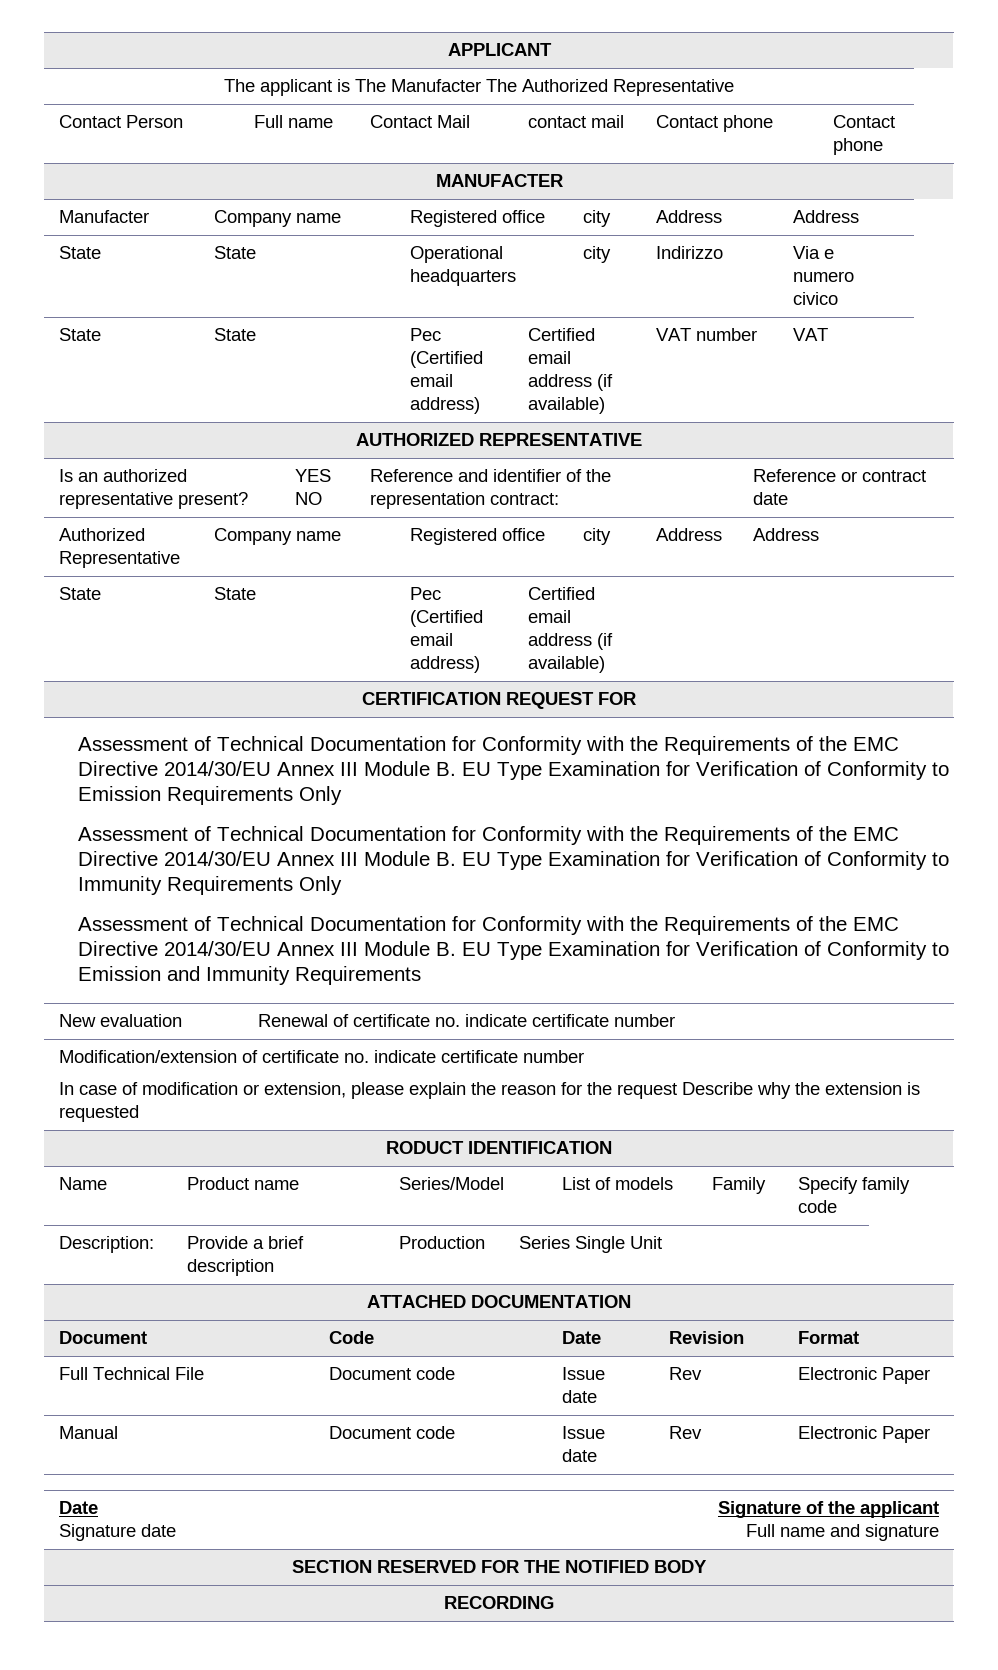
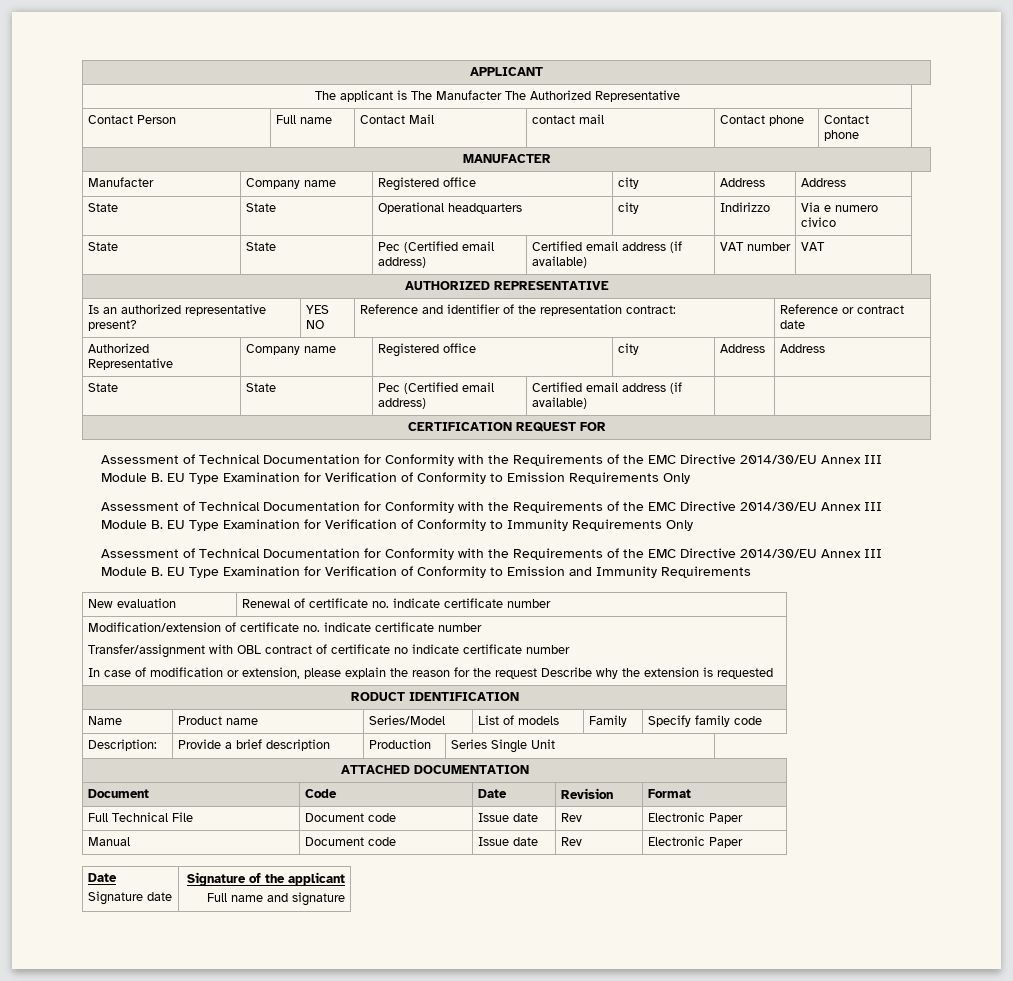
(584, 1056) none -> [87,644,570,658] // Transfer/assignment with OBL contract of certificate no indicate certificate number
[292,1560,707,1573] [444,1596,554,1609] // SECTION RESERVED FOR THE NOTIFIED BODY // RECORDING -> (346, 899) none

